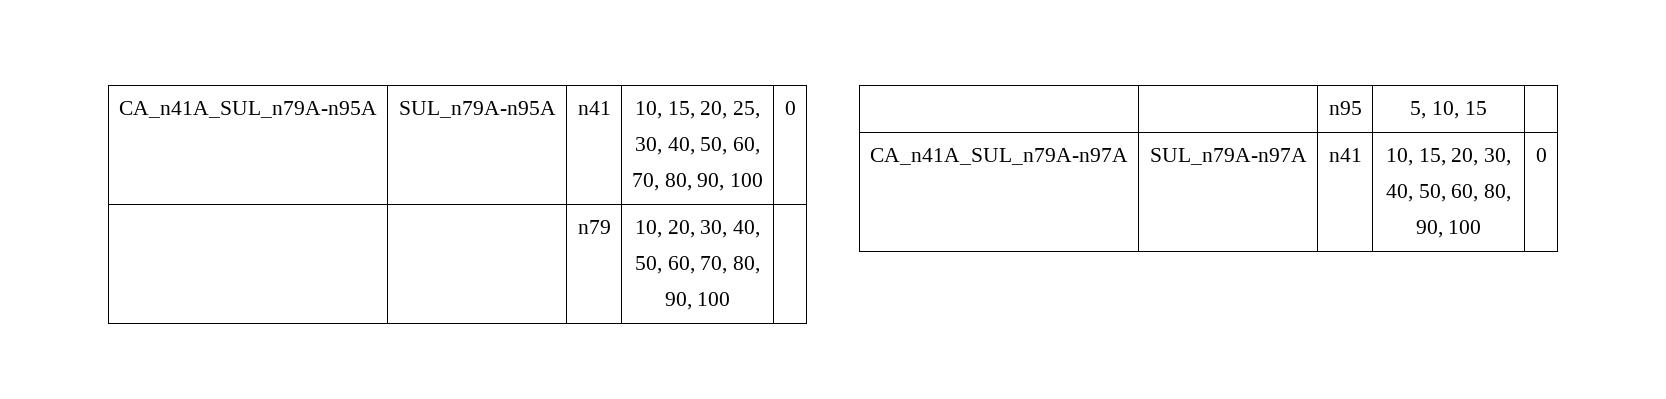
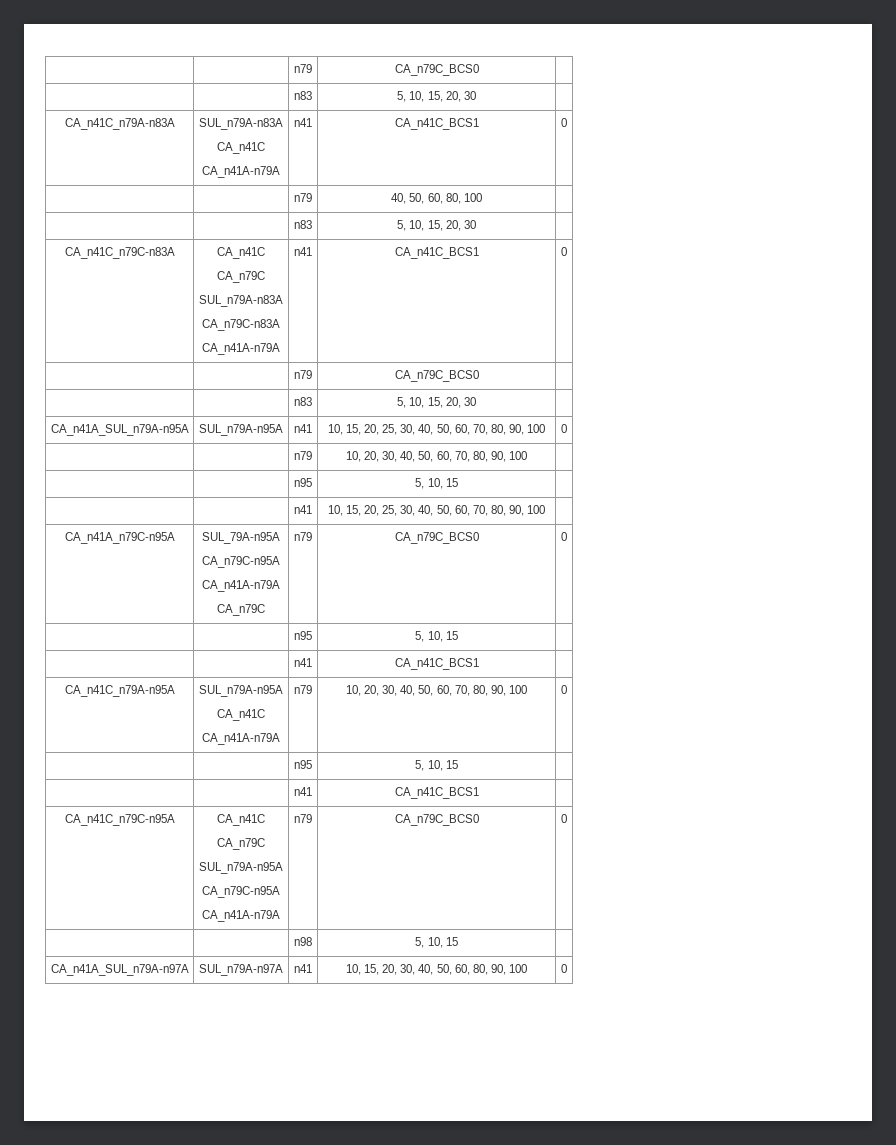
(119, 109) none -> [294,64,312,73] [394,64,479,76] [294,91,312,100] [397,91,476,102] [64,118,175,130] [199,118,283,130] [217,142,265,154] [202,166,280,178] [294,118,312,127] [394,118,479,130] [561,118,567,127] [294,193,312,202] [391,193,482,204] [294,220,312,229] [397,220,476,231] [64,247,175,259] [217,247,265,259] [217,271,265,283] [199,295,283,307] [202,319,280,331] [202,343,280,355] [294,247,312,256] [394,247,479,259] [561,247,567,256] [294,370,312,379] [394,370,479,382] [294,397,312,406] [397,397,476,408] | | n79 | CA_n79C_BCS0 | // | | n83 | 5, 10, 15, 20, 30 | // CA_n41C_n79A-n83A | SUL_n79A-n83A // CA_n41C // CA_n41A-n79A | n41 | CA_n41C_BCS1 | 0 // | | n79 | 40, 50, 60, 80, 100 | // | | n83 | 5, 10, 15, 20, 30 | // CA_n41C_n79C-n83A | CA_n41C // CA_n79C // SUL_n79A-n83A // CA_n79C-n83A // CA_n41A-n79A | n41 | CA_n41C_BCS1 | 0 // | | n79 | CA_n79C_BCS0 | // | | n83 | 5, 10, 15, 20, 30 | //
(1487, 108) none -> [294,505,312,514] [327,505,546,516] [64,532,175,544] [202,532,280,544] [202,556,280,568] [202,580,280,592] [217,604,265,616] [294,532,312,541] [394,532,479,544] [561,532,567,541] [294,631,312,640] [415,631,458,642] [294,658,312,667] [394,658,479,670] [64,685,175,697] [199,685,283,697] [217,709,265,721] [202,733,280,745] [294,685,312,694] [346,685,527,696] [561,685,567,694] [294,760,312,769] [415,760,458,771] [294,787,312,796] [394,787,479,799] [64,814,175,826] [217,814,265,826] [217,838,265,850] [199,862,283,874] [202,886,280,898] [202,910,280,922] [294,814,312,823] [394,814,479,826] [561,814,567,823] [294,937,312,946] [415,937,458,948] // | | n41 | 10, 15, 20, 25, 30, 40, 50, 60, 70, 80, 90, 100 | // CA_n41A_n79C-n95A | SUL_79A-n95A // CA_n79C-n95A // CA_n41A-n79A // CA_n79C | n79 | CA_n79C_BCS0 | 0 // | | n95 | 5, 10, 15 | // | | n41 | CA_n41C_BCS1 | // CA_n41C_n79A-n95A | SUL_n79A-n95A // CA_n41C // CA_n41A-n79A | n79 | 10, 20, 30, 40, 50, 60, 70, 80, 90, 100 | 0 // | | n95 | 5, 10, 15 | // | | n41 | CA_n41C_BCS1 | // CA_n41C_n79C-n95A | CA_n41C // CA_n79C // SUL_n79A-n95A // CA_n79C-n95A // CA_n41A-n79A | n79 | CA_n79C_BCS0 | 0 // | | n98 | 5, 10, 15 |

